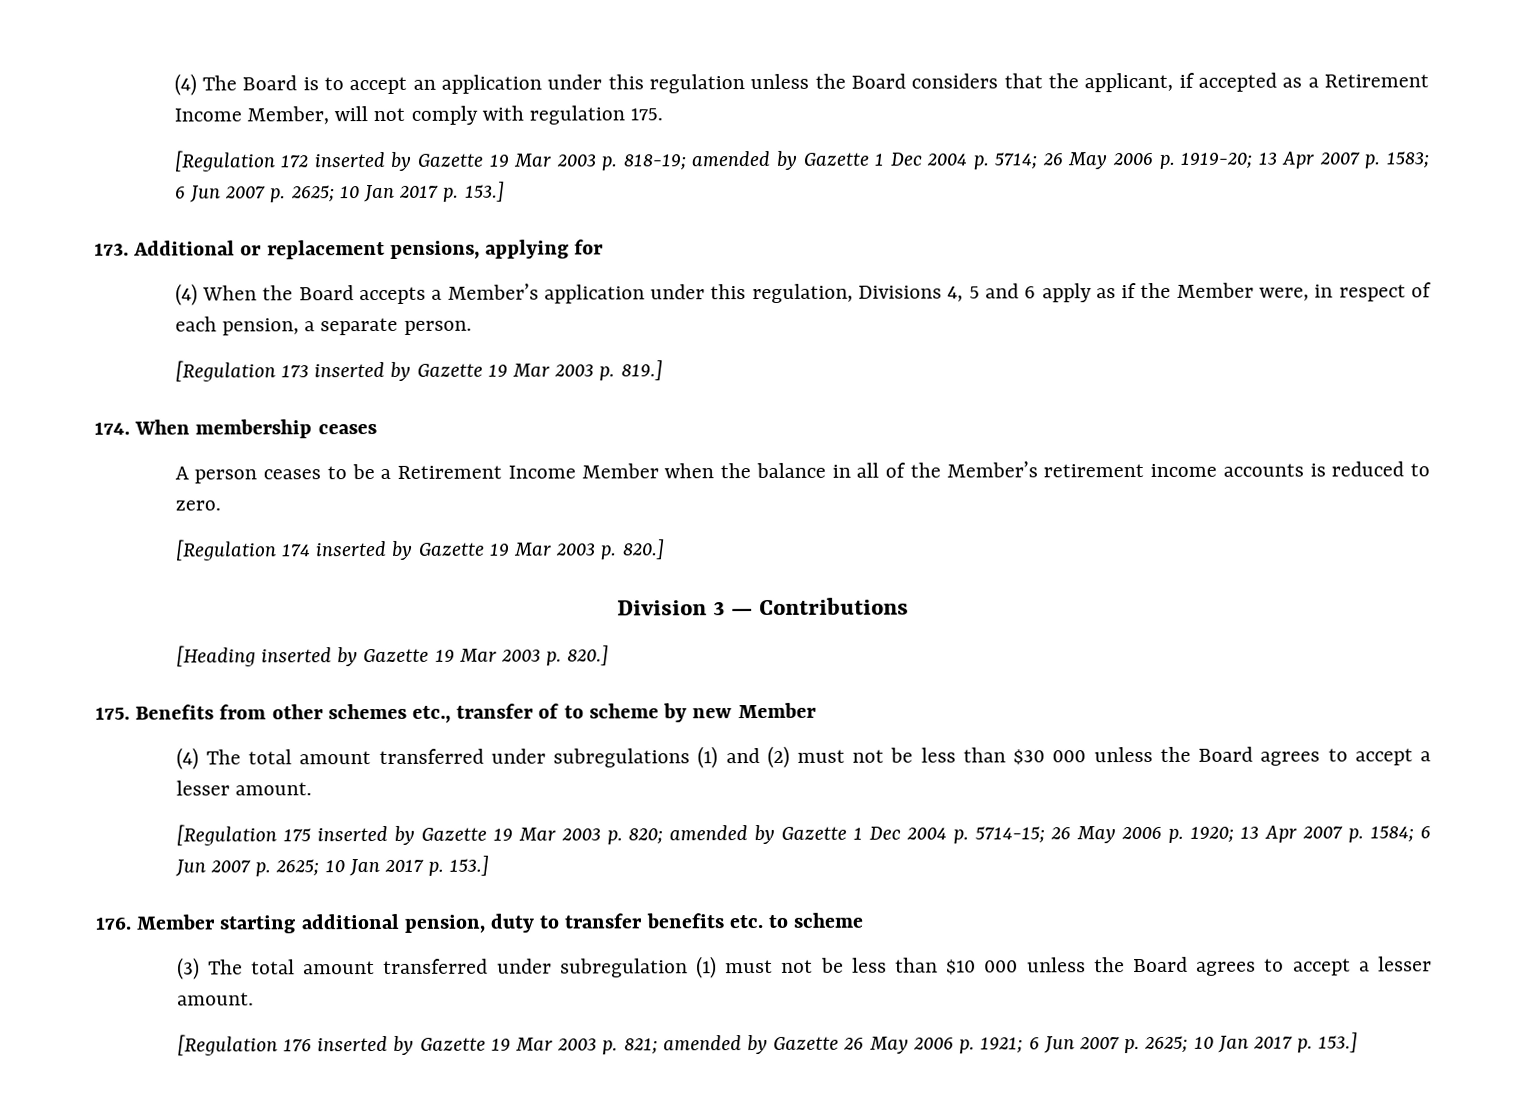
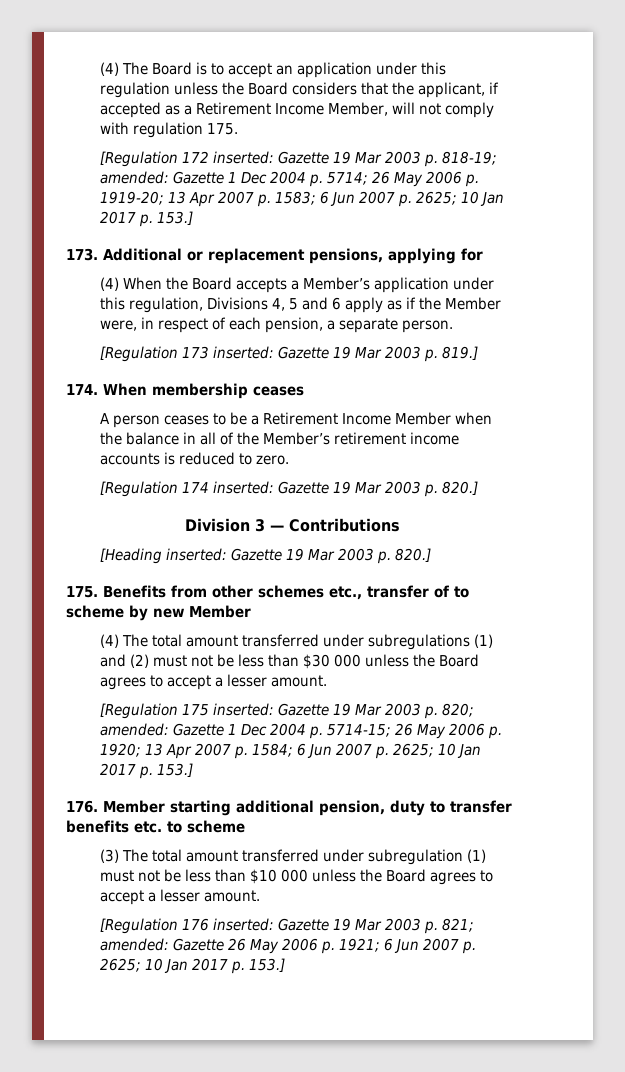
[313,151,413,171] inserted by -> [212,151,274,164] inserted:
[691,150,798,170] amended by -> [99,171,169,184] amended:
[314,361,412,381] inserted by -> [212,346,274,359] inserted:
[315,540,414,560] inserted by -> [212,481,274,494] inserted:
[260,647,359,667] inserted by -> [165,548,227,561] inserted:
[316,825,415,845] inserted by -> [212,703,274,716] inserted:
[669,824,776,845] amended by -> [99,723,169,736] amended:
[317,1035,415,1055] inserted by -> [212,918,274,931] inserted:
[662,1034,769,1055] amended by -> [99,938,169,951] amended:

